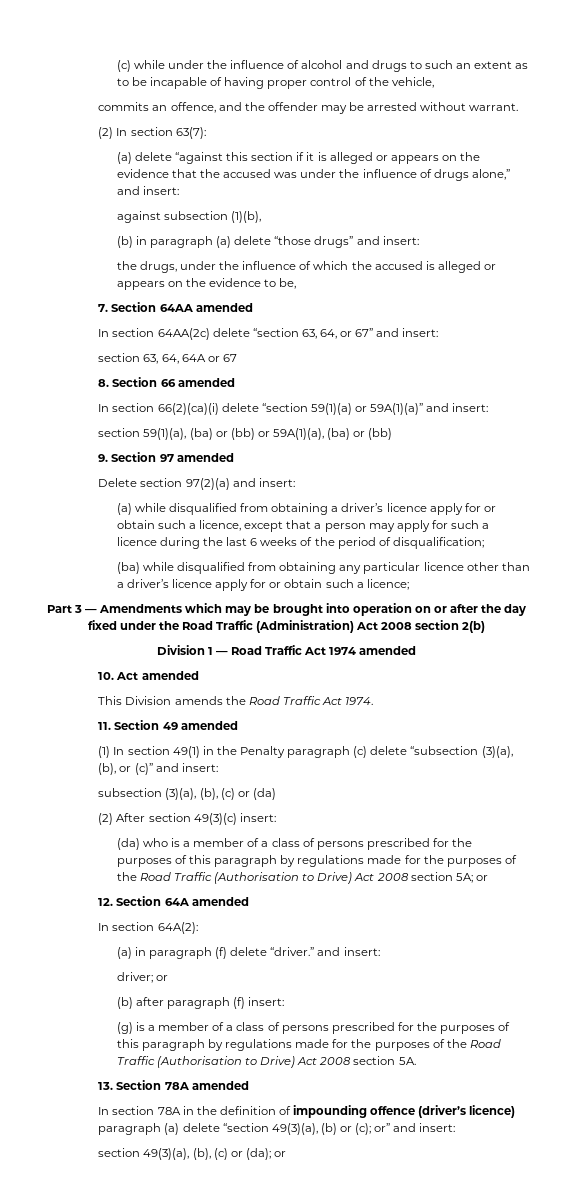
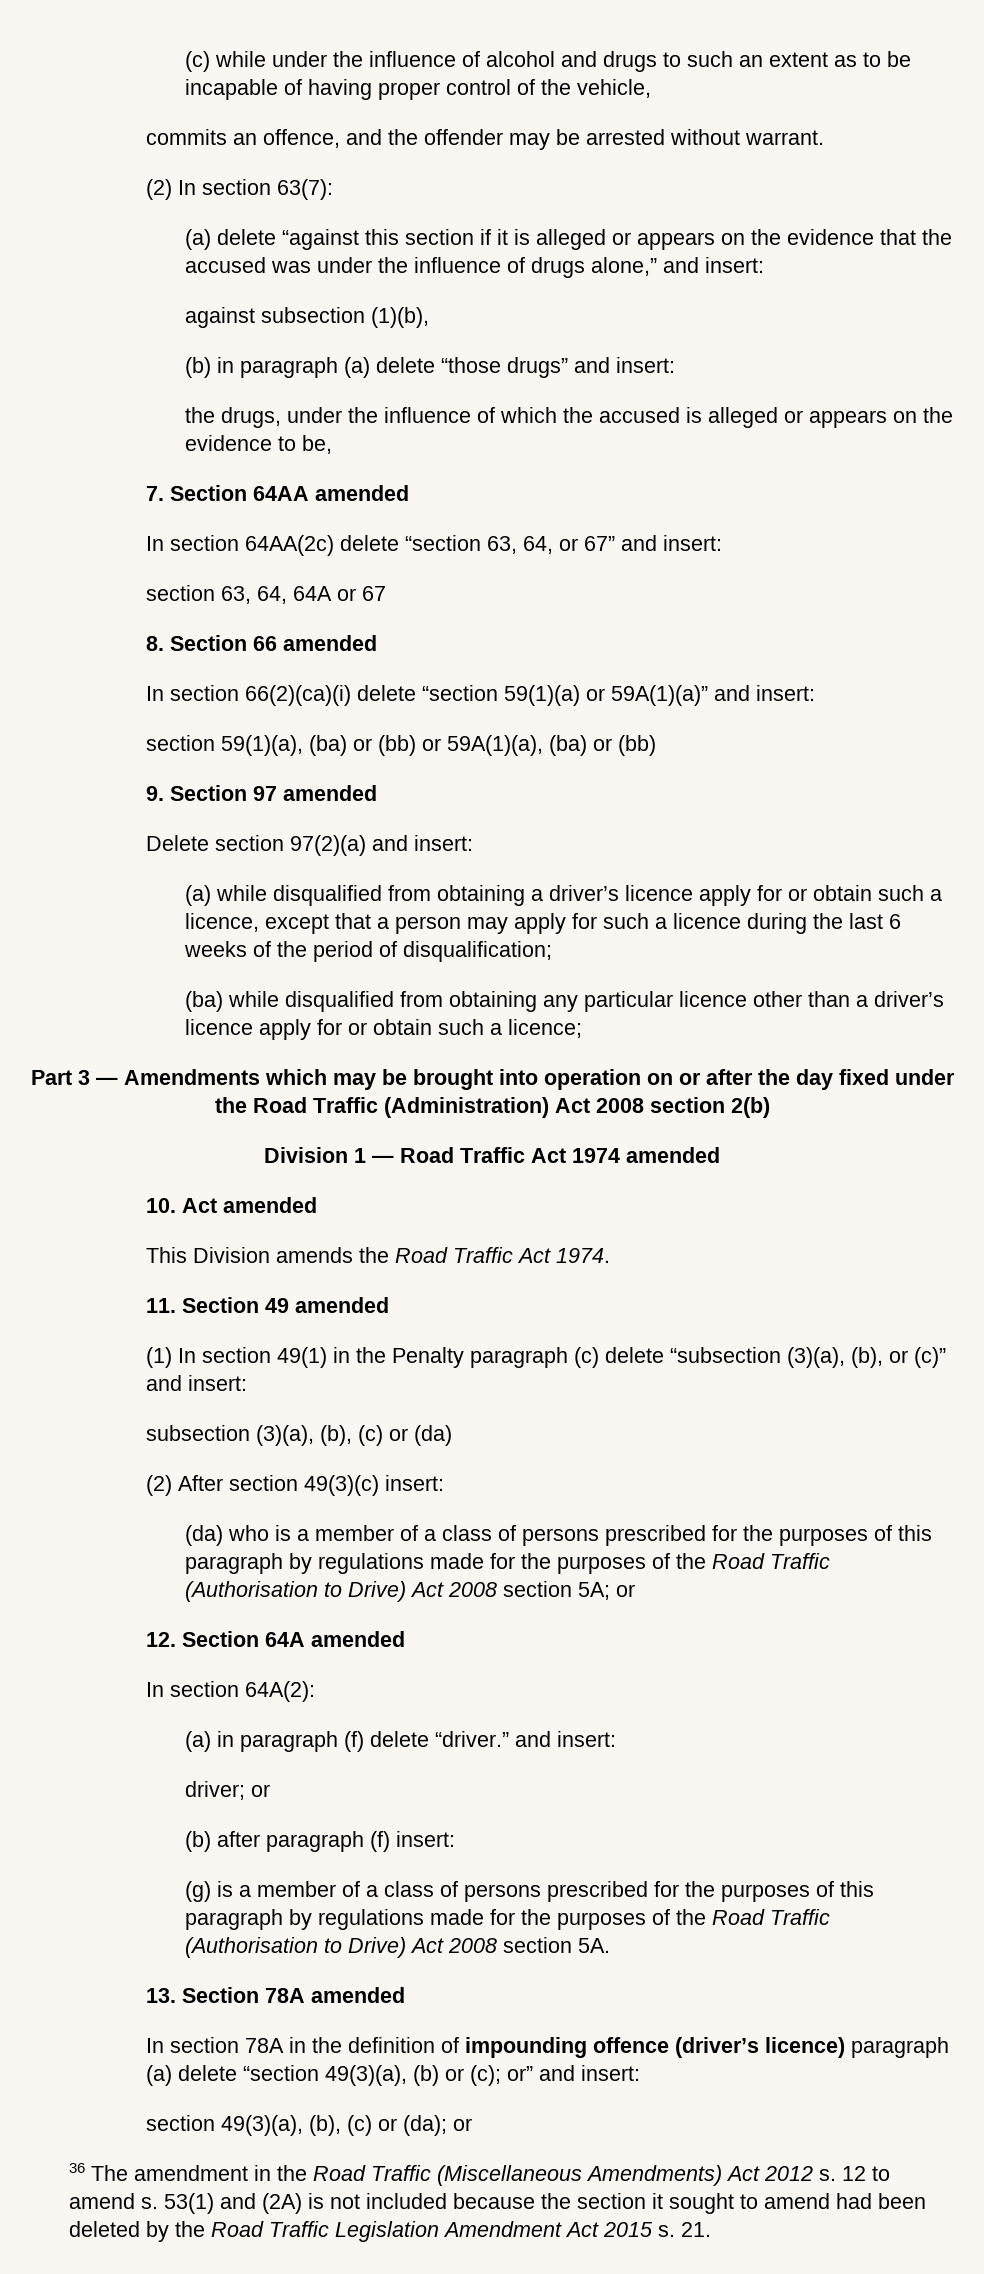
(286, 1154) none -> [68,2163,890,2186] [68,2193,926,2214] [68,2221,711,2242] // 36 The amendment in the Road Traffic (Miscellaneous Amendments) Act 2012 s. 12 to amend s. 53(1) and (2A) is not included because the section it sought to amend had been deleted by the Road Traffic Legislation Amendment Act 2015 s. 21.

